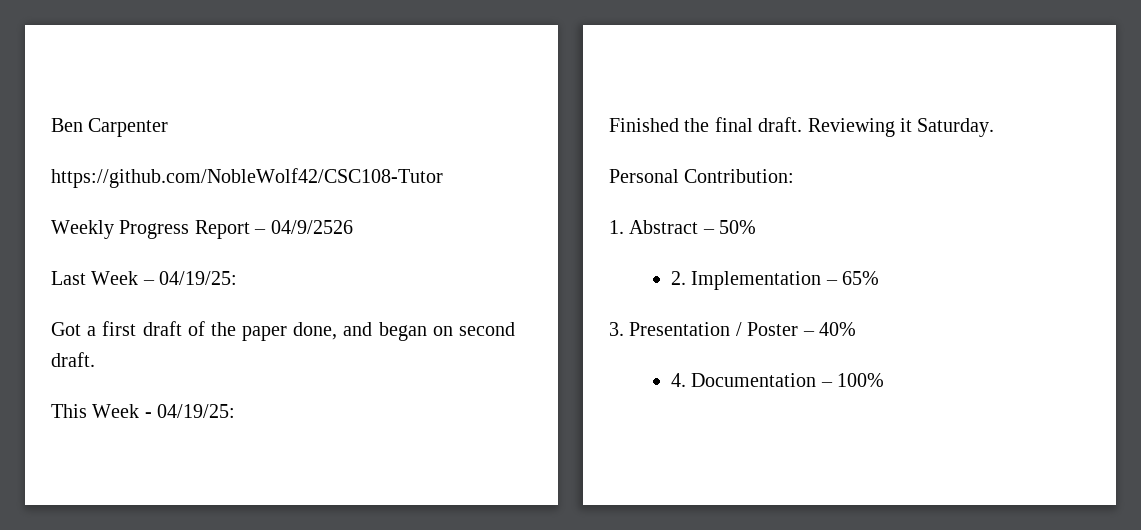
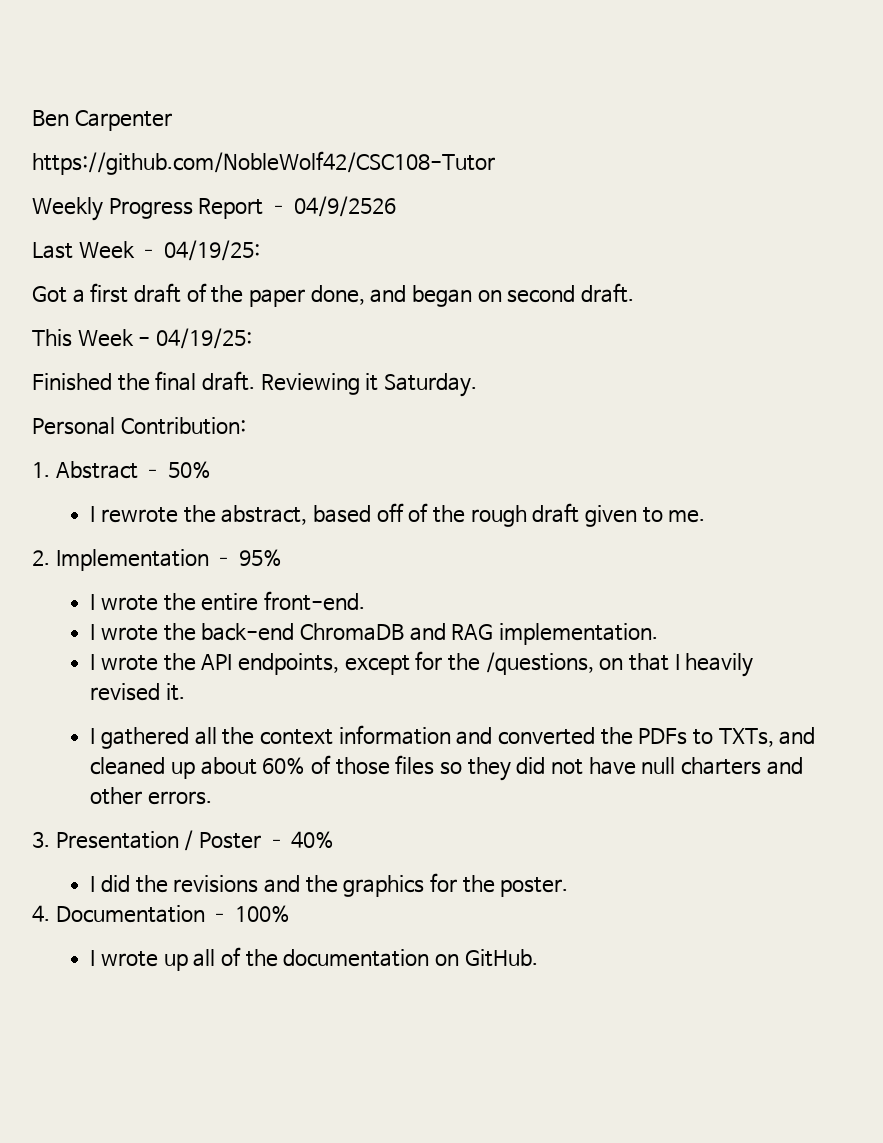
[670,271,880,290] 2. Implementation – 65% -> [90,503,706,527] [32,549,282,571] [90,591,365,611] [90,623,658,645] [90,651,754,677] [90,683,185,701] [90,725,816,749] [90,755,803,781] [90,787,212,805] I rewrote the abstract, based off of the rough draft given to me. // 2. Implementation – 95% // I wrote the entire front-end. // I wrote the back-end ChromaDB and RAG implementation. // I wrote the API endpoints, except for the /questions, on that I heavily revised it. // I gathered all the context information and converted the PDFs to TXTs, and cleaned up about 60% of those files so they did not have null charters and other errors.
[670,373,885,387] 4. Documentation – 100% -> [90,873,569,897] [32,905,290,923] [90,947,538,971] I did the revisions and the graphics for the poster. // 4. Documentation – 100% // I wrote up all of the documentation on GitHub.

